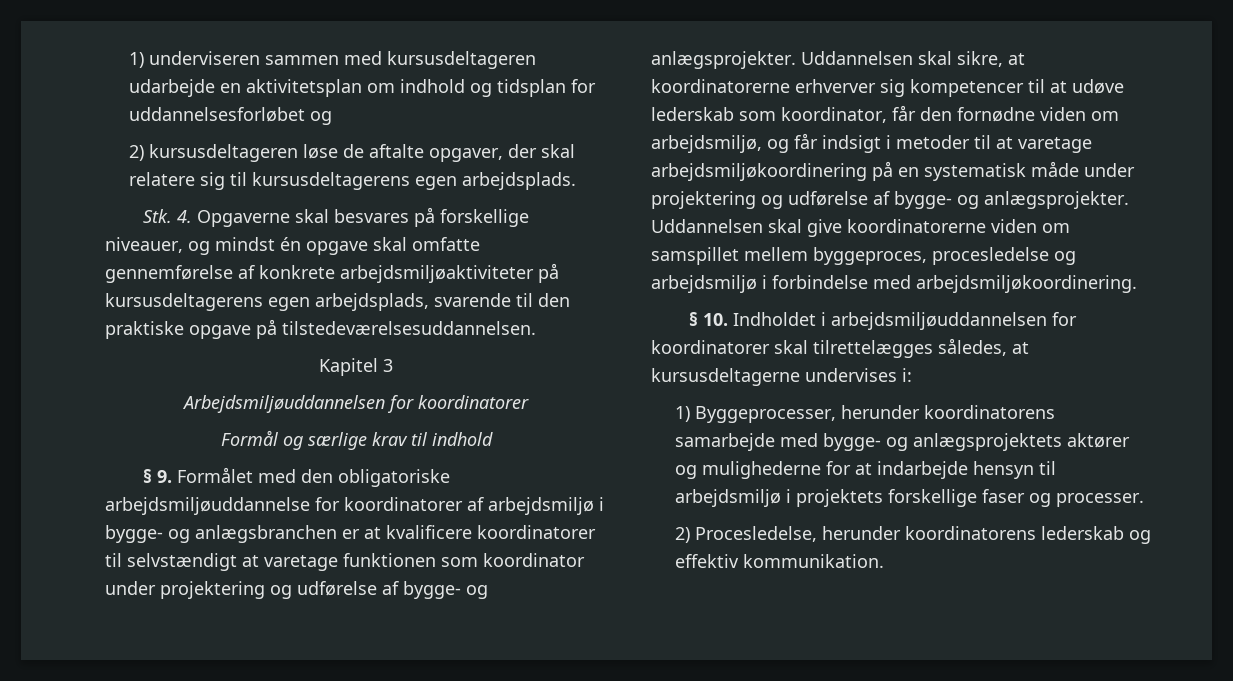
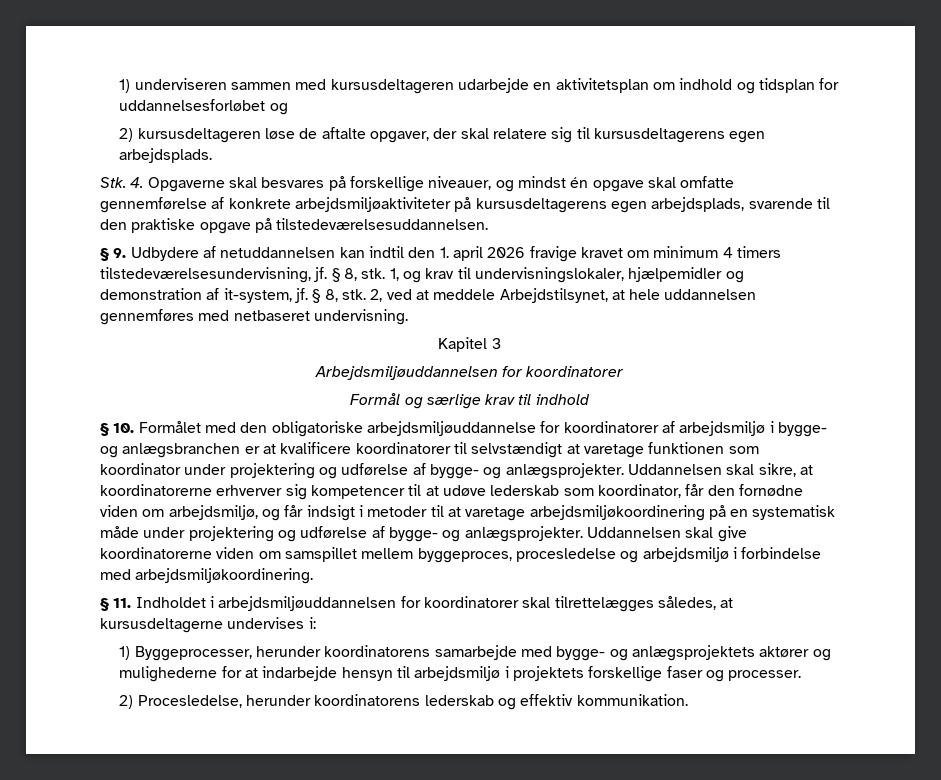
(536, 328) none -> [100,246,782,262] [100,267,744,283] [100,288,757,303] [100,309,408,325] // § 9. Udbydere af netuddannelsen kan indtil den 1. april 2026 fravige kravet om minimum 4 timers tilstedeværelsesundervisning, jf. § 8, stk. 1, og krav til undervisningslokaler, hjælpemidler og demonstration af it-system, jf. § 8, stk. 2, ved at meddele Arbejdstilsynet, at hele uddannelsen gennemføres med netbaseret undervisning.
[156,470,172,483] 9. -> [113,423,135,433] 10.
[702,313,728,326] 10. -> [113,598,132,608] 11.

